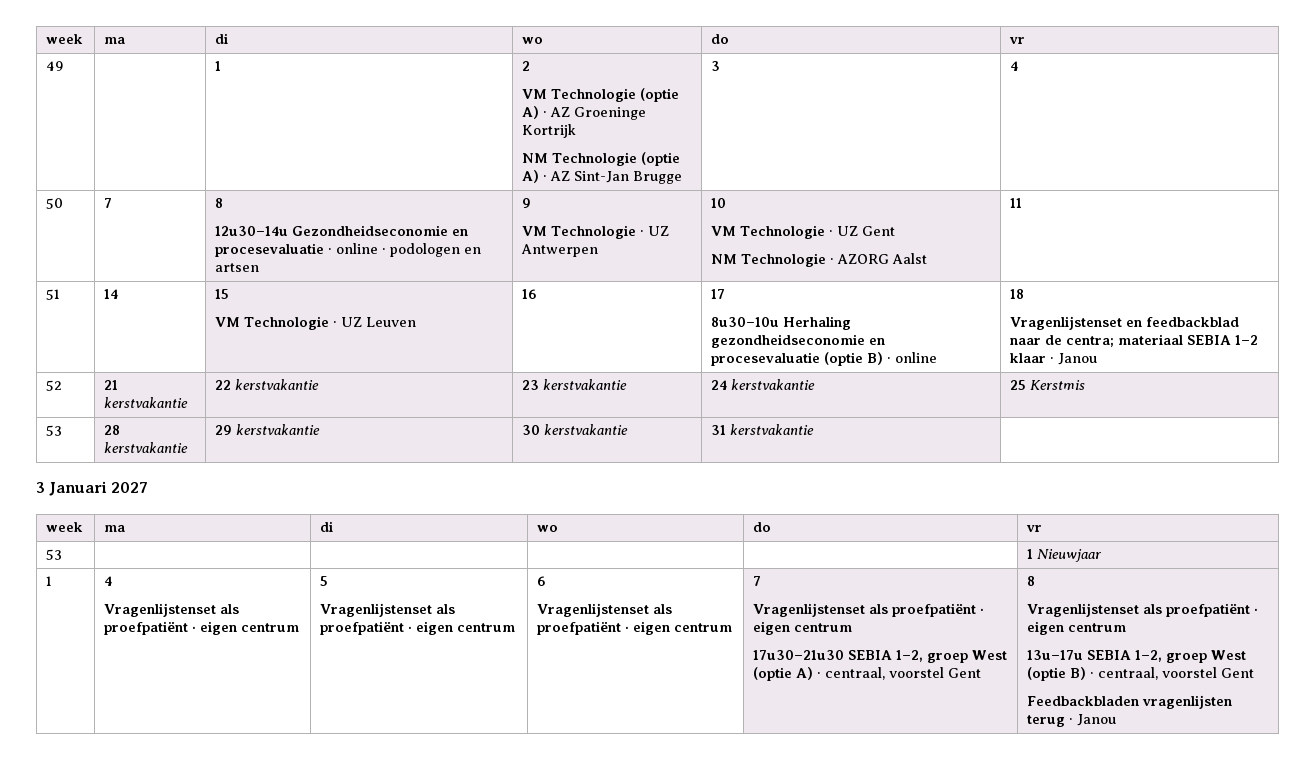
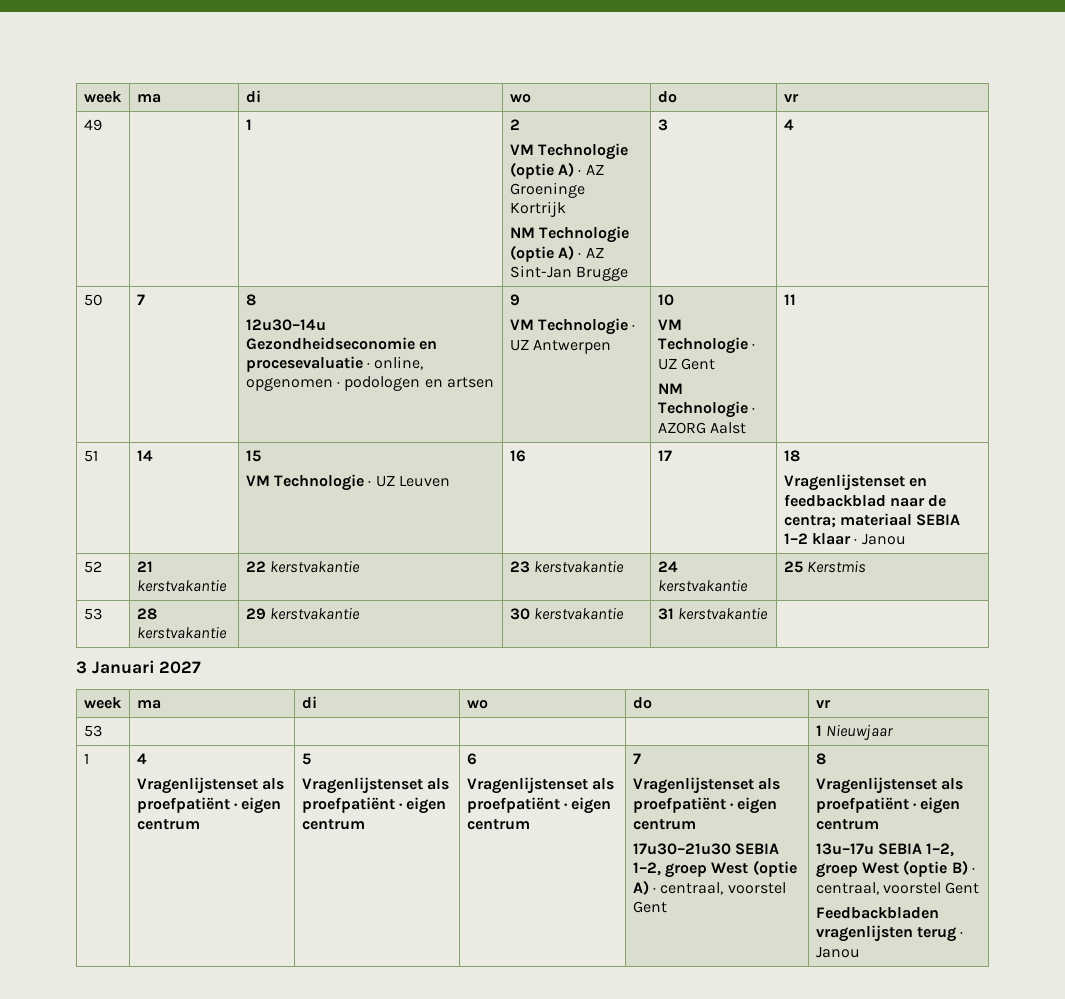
[336,243,379,254] online -> [374,356,424,370] [245,377,333,391] online, opgenomen
[711,316,852,330] [711,334,886,348] [711,352,938,366] // 8u30–10u Herhaling gezondheidseconomie en procesevaluatie (optie B) · online -> (672, 455) none

